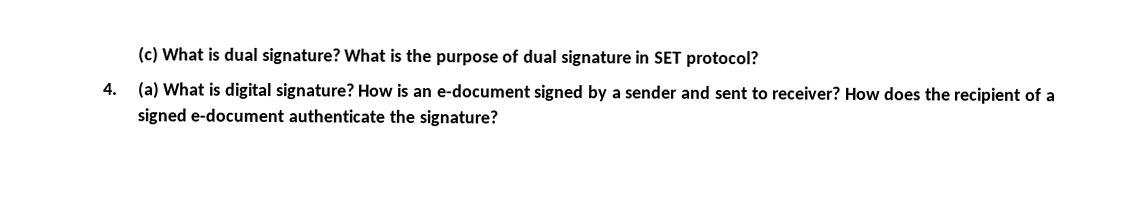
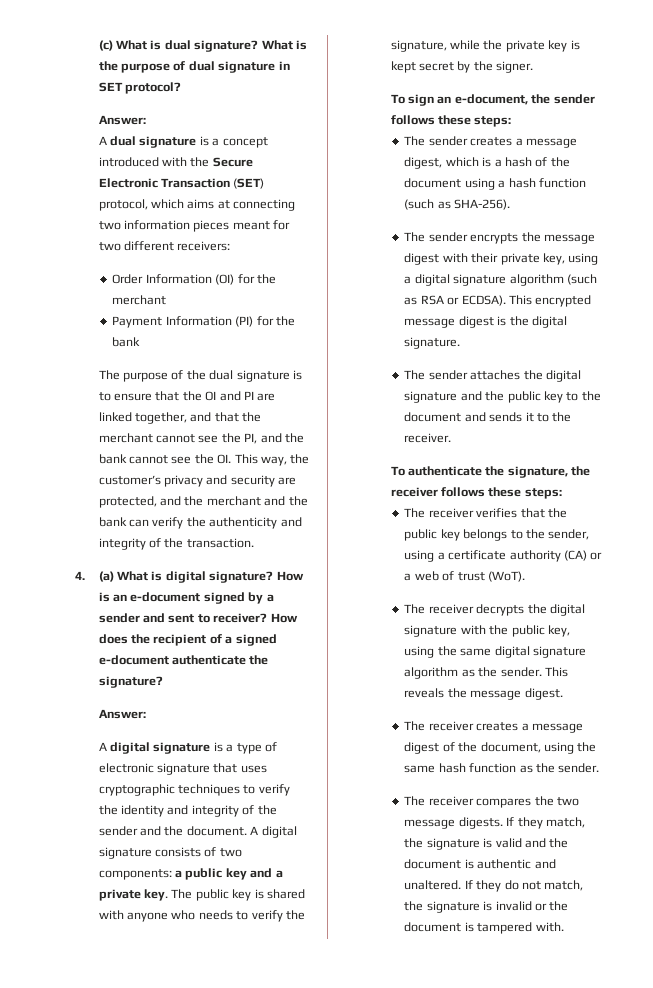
(759, 59) none -> [98,115,146,125] [98,136,268,148] [98,157,253,167] [98,178,265,189] [98,199,296,211] [98,220,291,232] [98,241,231,251] [112,274,276,285] [112,295,167,305] [112,316,295,328] [112,337,141,347] [98,370,302,382] [98,391,276,401] [98,412,262,424] [98,433,304,444] [98,454,310,466] [98,475,297,487] [98,496,308,508] [98,517,302,529] [98,538,254,550] // Answer: // A dual signature is a concept introduced with the Secure Electronic Transaction (SET) protocol, which aims at connecting two information pieces meant for two different receivers: // Order Information (OI) for the merchant // Payment Information (PI) for the bank // The purpose of the dual signature is to ensure that the OI and PI are linked together, and that the merchant cannot see the PI, and the bank cannot see the OI. This way, the customer’s privacy and security are protected, and the merchant and the bank can verify the authenticity and integrity of the transaction.
(498, 118) none -> [98,709,146,719] [98,742,277,754] [98,763,267,775] [98,784,290,796] [98,805,277,817] [98,826,297,838] [98,847,242,859] [98,868,283,880] [98,889,305,901] [98,910,305,922] [390,40,580,52] [390,61,534,73] [390,94,595,106] [390,115,512,127] [404,136,577,148] [404,157,570,169] [404,178,586,190] [404,199,511,210] [404,232,595,244] [404,253,599,265] [404,274,597,286] [404,295,592,307] [404,316,567,328] [404,337,461,349] [404,370,581,382] [404,391,601,403] [404,412,572,422] [404,433,452,443] [390,466,591,478] [390,487,562,499] [404,508,567,518] [404,529,590,541] [404,550,603,562] [404,571,525,582] [404,604,585,616] [404,625,570,637] [404,646,586,658] [404,667,568,679] [404,688,563,700] [404,721,583,733] [404,742,597,754] [404,763,600,773] [404,796,579,808] [404,817,585,829] [404,838,569,850] [404,859,556,869] [404,880,584,892] [404,901,569,913] [404,922,564,934] // Answer: // A digital signature is a type of electronic signature that uses cryptographic techniques to verify the identity and integrity of the sender and the document. A digital signature consists of two components: a public key and a private key. The public key is shared with anyone who needs to verify the signature, while the private key is kept secret by the signer. // To sign an e-document, the sender follows these steps: // The sender creates a message digest, which is a hash of the document using a hash function (such as SHA-256). // The sender encrypts the message digest with their private key, using a digital signature algorithm (such as RSA or ECDSA). This encrypted message digest is the digital signature. // The sender attaches the digital signature and the public key to the document and sends it to the receiver. // To authenticate the signature, the receiver follows these steps: // The receiver verifies that the public key belongs to the sender, using a certificate authority (CA) or a web of trust (WoT). // The receiver decrypts the digital signature with the public key, using the same digital signature algorithm as the sender. This reveals the message digest. // The receiver creates a message digest of the document, using the same hash function as the sender. // The receiver compares the two message digests. If they match, the signature is valid and the document is authentic and unaltered. If they do not match, the signature is invalid or the document is tampered with.

